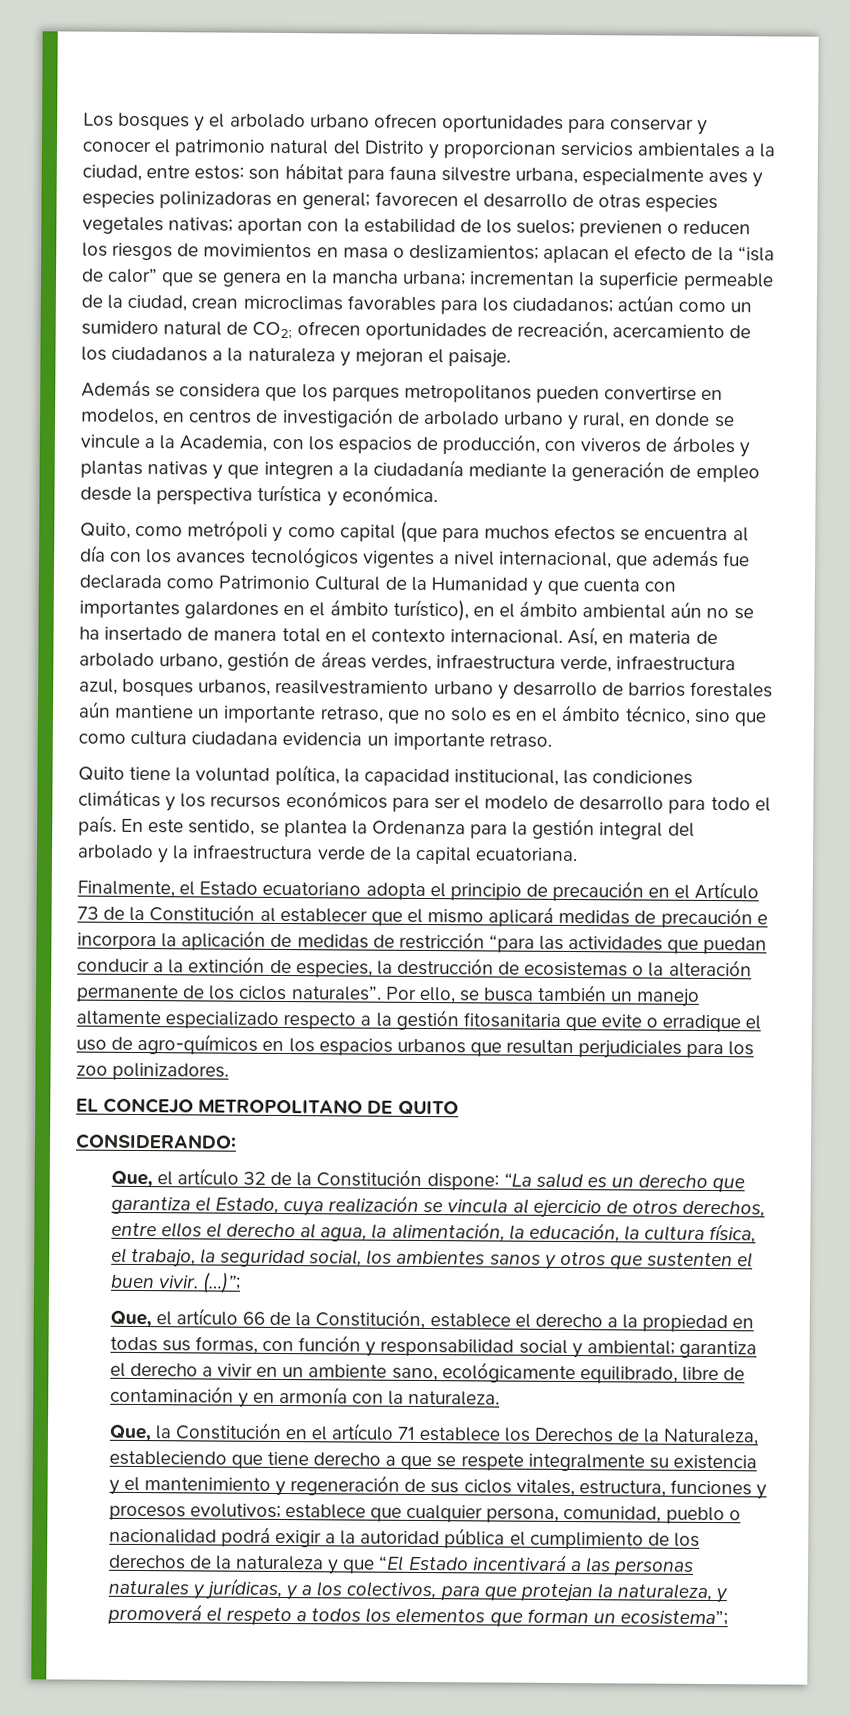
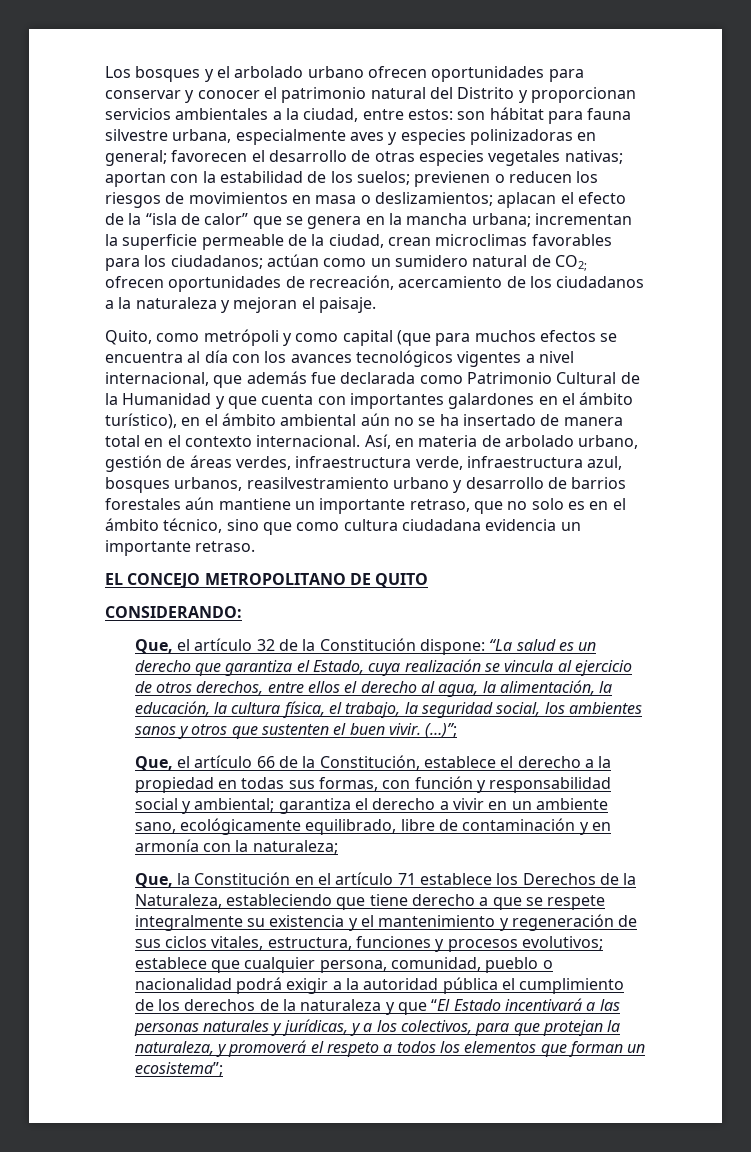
[81,379,724,404] [81,406,735,431] [80,434,750,458] [80,459,760,483] [80,484,438,507] // Además se considera que los parques metropolitanos pueden convertirse en modelos, en centros de investigación de arbolado urbano y rural, en donde se vincule a la Academia, con los espacios de producción, con viveros de árboles y plantas nativas y que integren a la ciudadanía mediante la generación de empleo desde la perspectiva turística y económica. -> (376, 305) none
[78,764,694,787] [78,789,771,814] [78,815,695,840] [77,844,579,865] [77,880,760,902] [77,904,768,929] [77,930,768,955] [77,956,752,978] [76,984,701,1007] [76,1009,762,1033] [76,1033,755,1059] [76,1062,230,1081] // Quito tiene la voluntad política, la capacidad institucional, las condiciones climáticas y los recursos económicos para ser el modelo de desarrollo para todo el país. En este sentido, se plantea la Ordenanza para la gestión integral del arbolado y la infraestructura verde de la capital ecuatoriana. // Finalmente, el Estado ecuatoriano adopta el principio de precaución en el Artículo 73 de la Constitución al establecer que el mismo aplicará medidas de precaución e incorpora la aplicación de medidas de restricción “para las actividades que puedan conducir a la extinción de especies, la destrucción de ecosistemas o la alteración permanente de los ciclos naturales”. Por ello, se busca también un manejo altamente especializado respecto a la gestión fitosanitaria que evite o erradique el uso de agro-químicos en los espacios urbanos que resultan perjudiciales para los zoo polinizadores. -> (256, 546) none
[408,1390,501,1406] naturaleza. -> [252,840,338,854] naturaleza;

